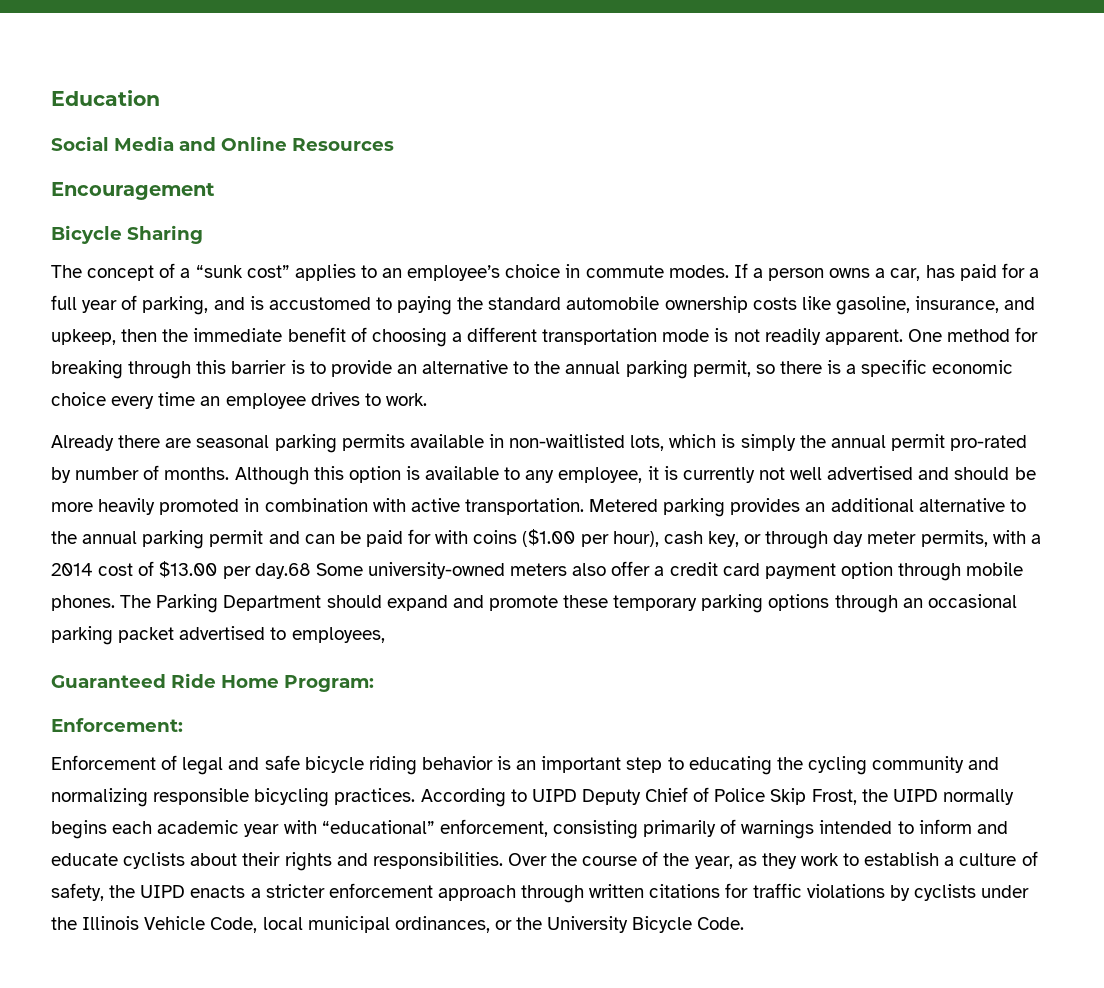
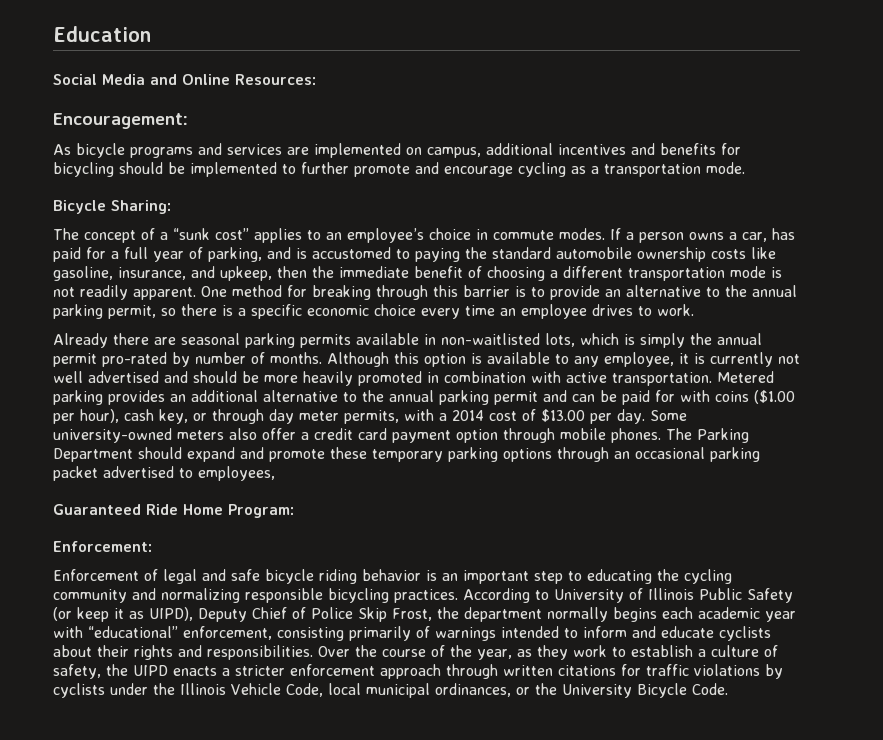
[292,138,394,151] [51,182,215,200] [51,225,203,244] Resources // Encouragement // Bicycle Sharing -> [235,74,316,85] [53,113,188,129] [53,143,741,158] [53,162,745,177] [53,200,171,214] Resources: // Encouragement: // As bicycle programs and services are implemented on campus, additional incentives and benefits for bicycling should be implemented to further promote and encourage cycling as a transportation mode. // Bicycle Sharing:
[254,563,311,579] day.68 -> [617,409,645,424] day.
[531,789,577,802] UIPD -> [554,588,793,603] [53,607,193,622] University of Illinois Public Safety (or keep it as UIPD),
[892,789,938,802] UIPD -> [464,607,542,622] department

